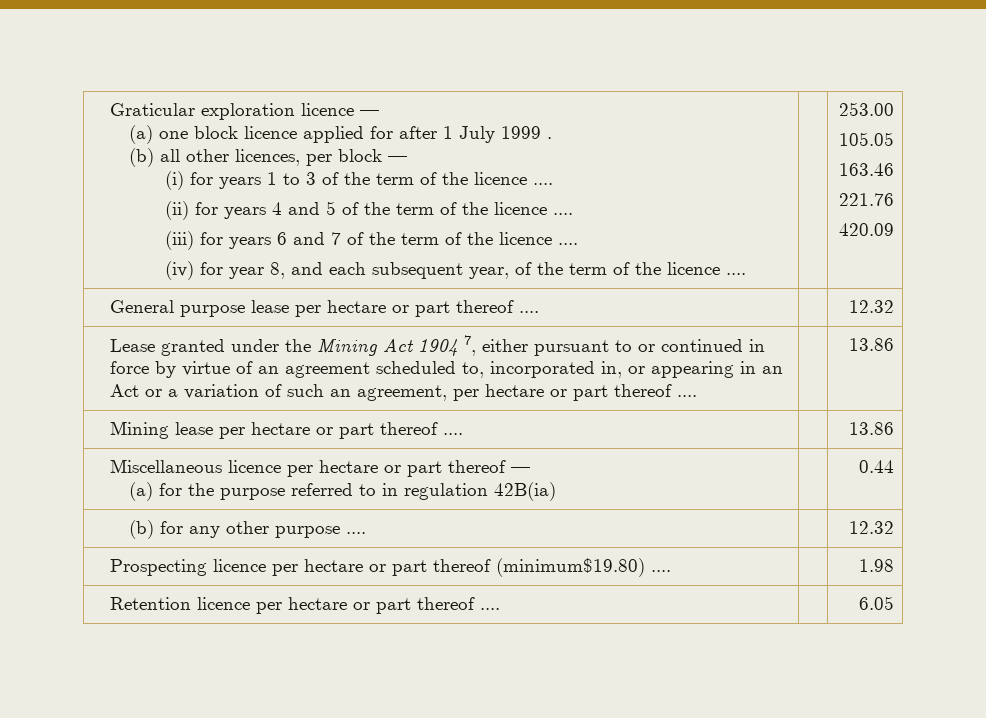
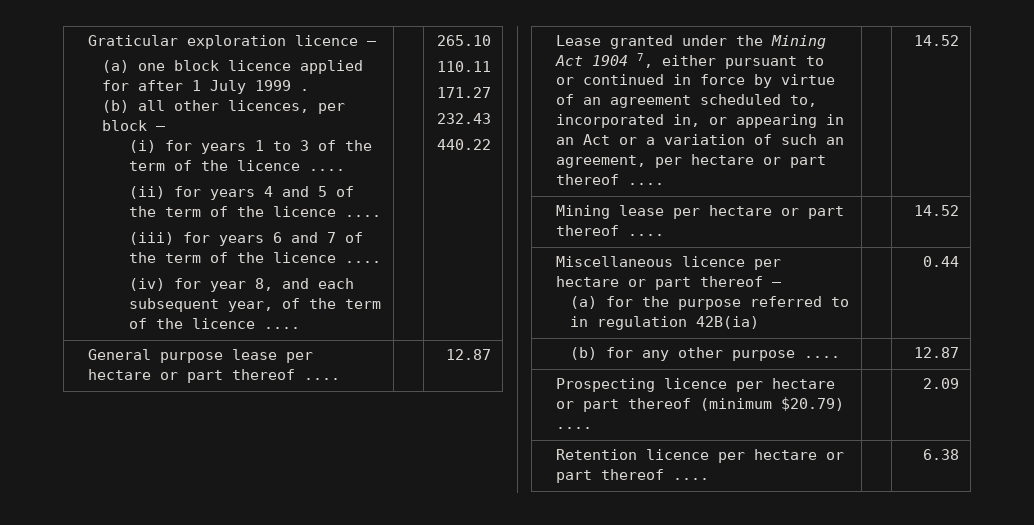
[838,102,894,116] [838,132,894,146] [838,163,894,176] [838,193,894,206] [838,223,894,236] 253.00 // 105.05 // 163.46 // 221.76 // 420.09 -> [437,35,492,46] [437,61,492,72] [437,87,492,98] [437,113,492,124] [437,139,492,150] 265.10 // 110.11 // 171.27 // 232.43 // 440.22
[848,300,894,313] 12.32 -> [446,349,492,360] 12.87
[848,338,894,351] 13.86 -> [914,35,960,46] 14.52
[848,422,894,435] 13.86 -> [914,205,960,216] 14.52
[848,521,894,534] 12.32 -> [914,347,960,358] 12.87
[496,558,672,577] [858,559,894,572] (minimum$19.80) .... | | 1.98 -> [700,397,845,411] [556,427,593,429] [923,378,960,389] (minimum $20.79) .... | | 2.09
[858,596,894,610] 6.05 -> [923,449,960,460] 6.38

